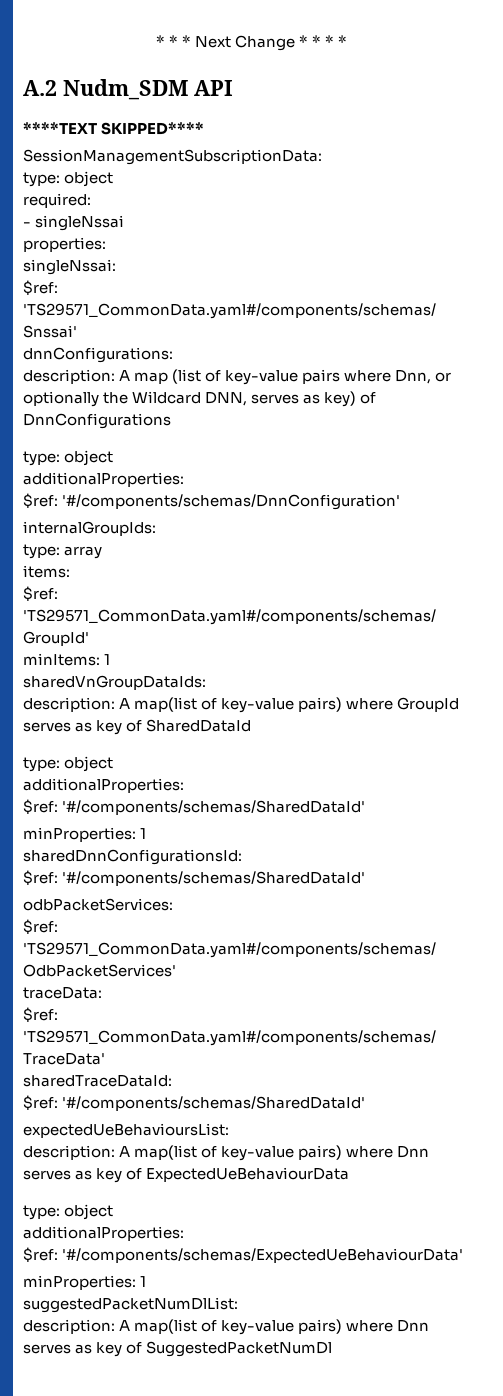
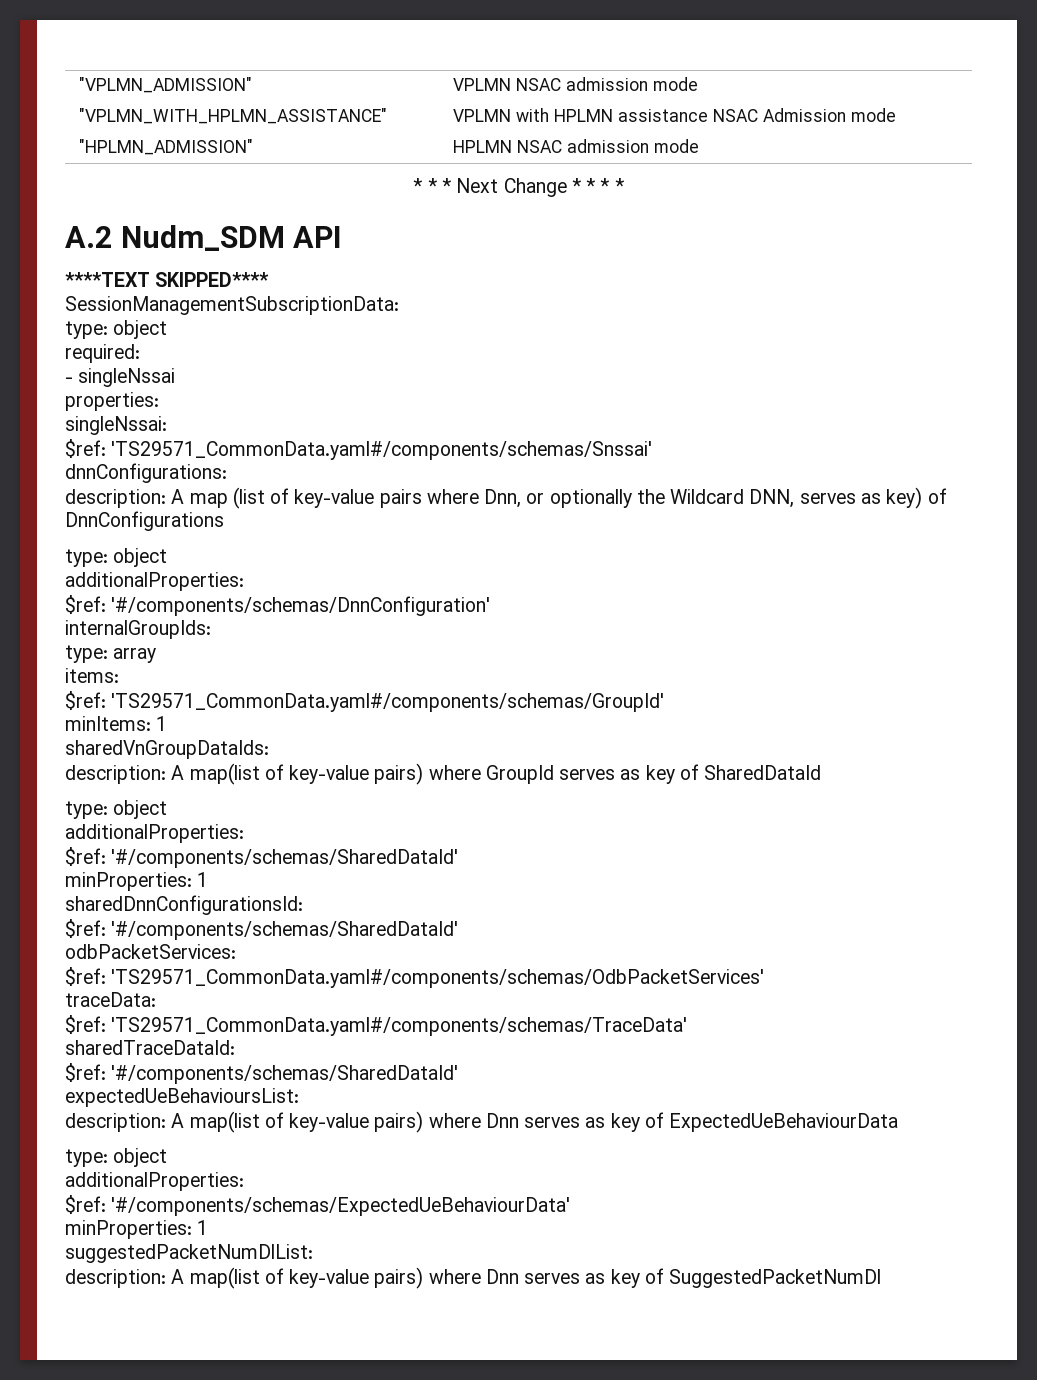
(155, 41) none -> [79,77,253,93] [453,77,699,91] [79,108,388,124] [453,108,897,122] [79,139,254,155] [453,139,700,153] "VPLMN_ADMISSION" | VPLMN NSAC admission mode // "VPLMN_WITH_HPLMN_ASSISTANCE" | VPLMN with HPLMN assistance NSAC Admission mode // "HPLMN_ADMISSION" | HPLMN NSAC admission mode //

